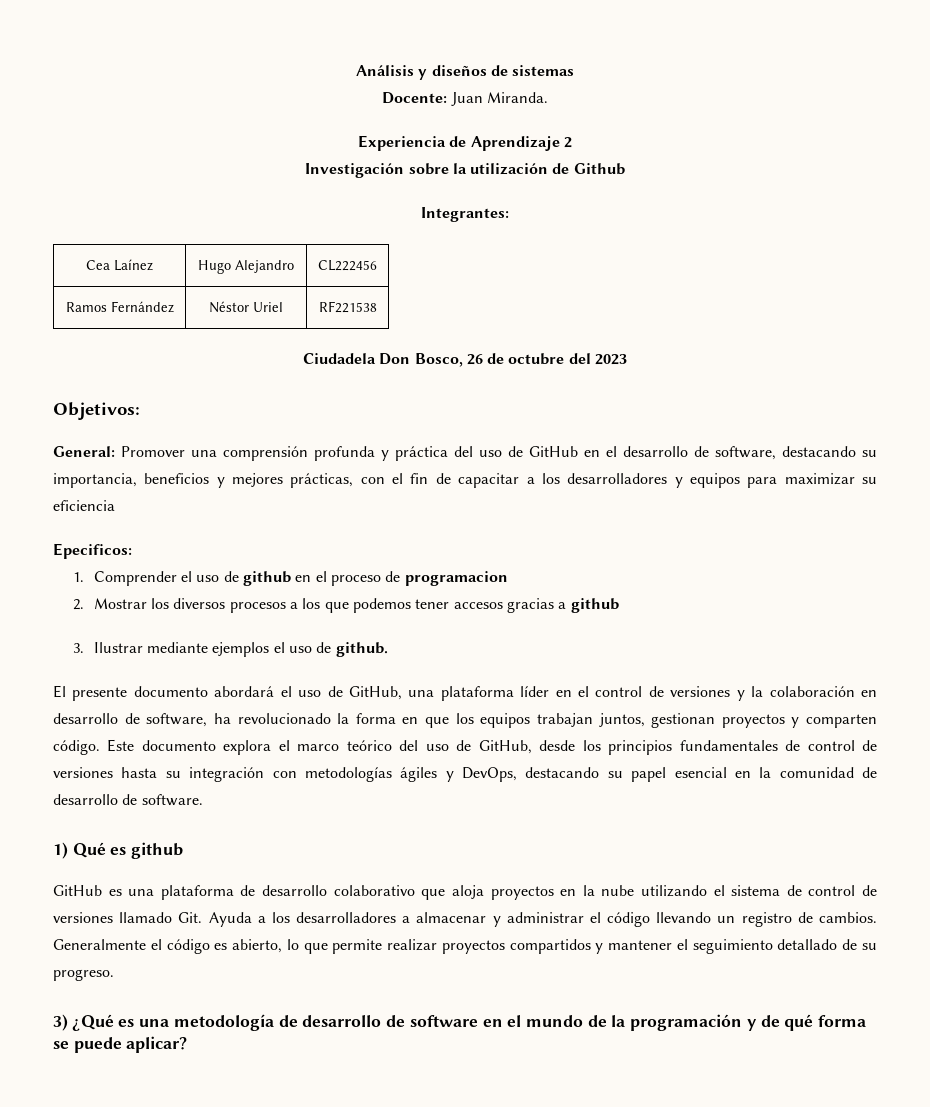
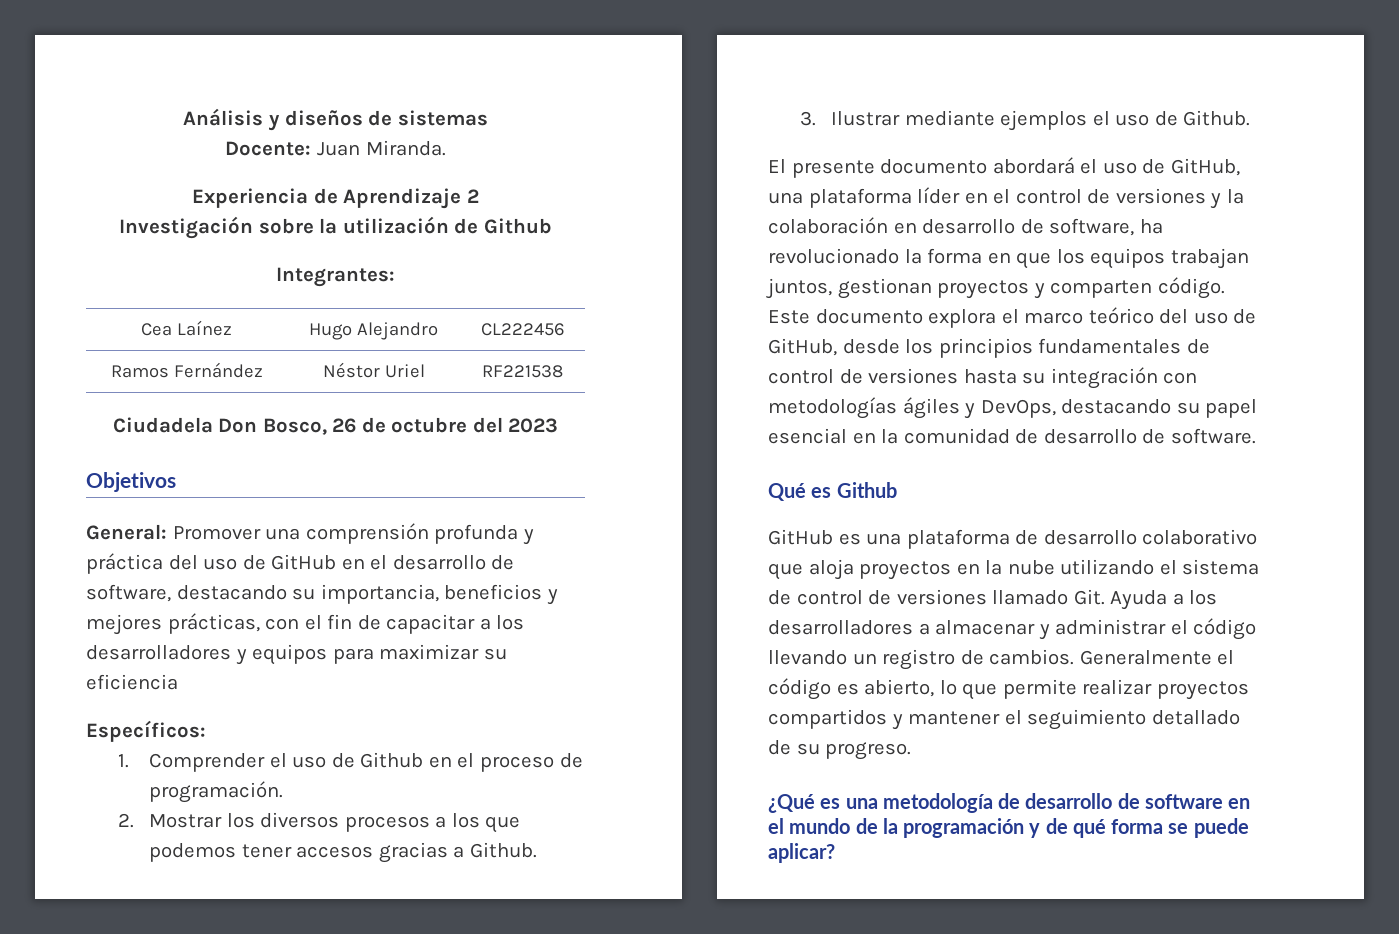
[53,402,140,420] Objetivos: -> [86,472,176,492] Objetivos
[53,543,132,559] Epecificos: -> [86,720,206,742] Específicos:
[243,571,292,586] github -> [360,752,424,768] Github
[404,571,508,586] programacion -> [149,781,284,803] programación.
[570,598,619,613] github -> [469,842,537,858] Github.
[335,642,388,657] github. -> [1183,110,1251,126] Github.
[53,842,68,859] 1) -> (1256, 436) none
[131,842,184,859] github -> [836,482,897,498] Github
[53,1014,68,1031] 3) -> (912, 751) none

